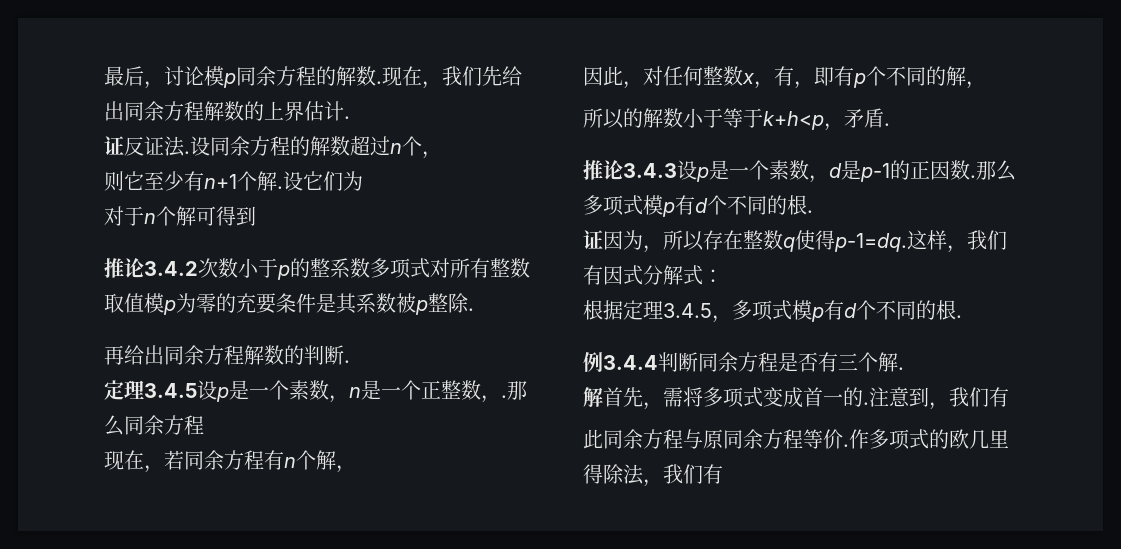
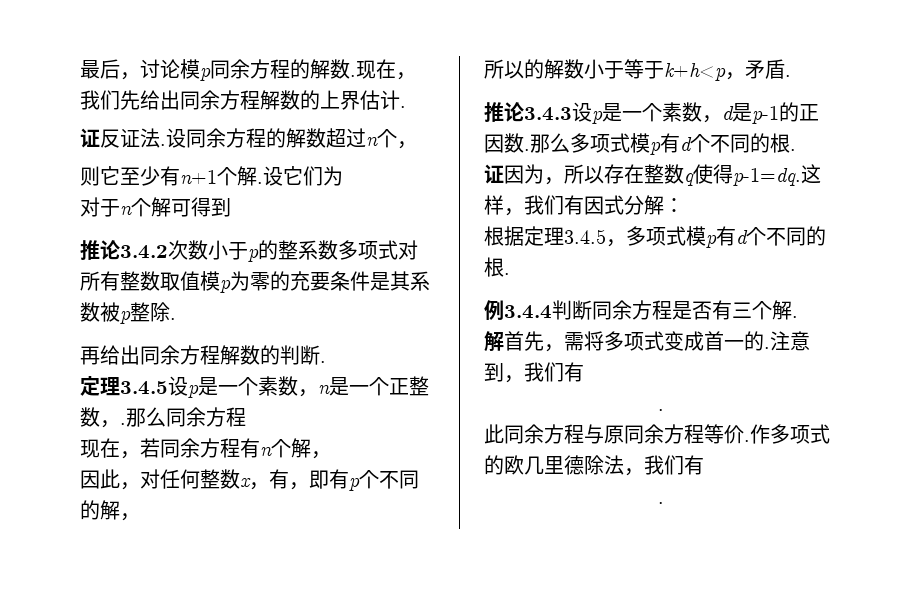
[683,265,703,285] 式 -> (664, 205) none
(1009, 397) none -> [657,409,664,411] // .
[583,464,603,484] 得 -> [564,455,584,475] 德
(723, 474) none -> [657,502,664,504] // .

